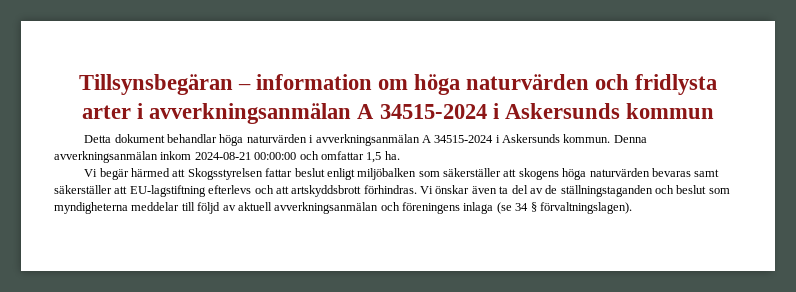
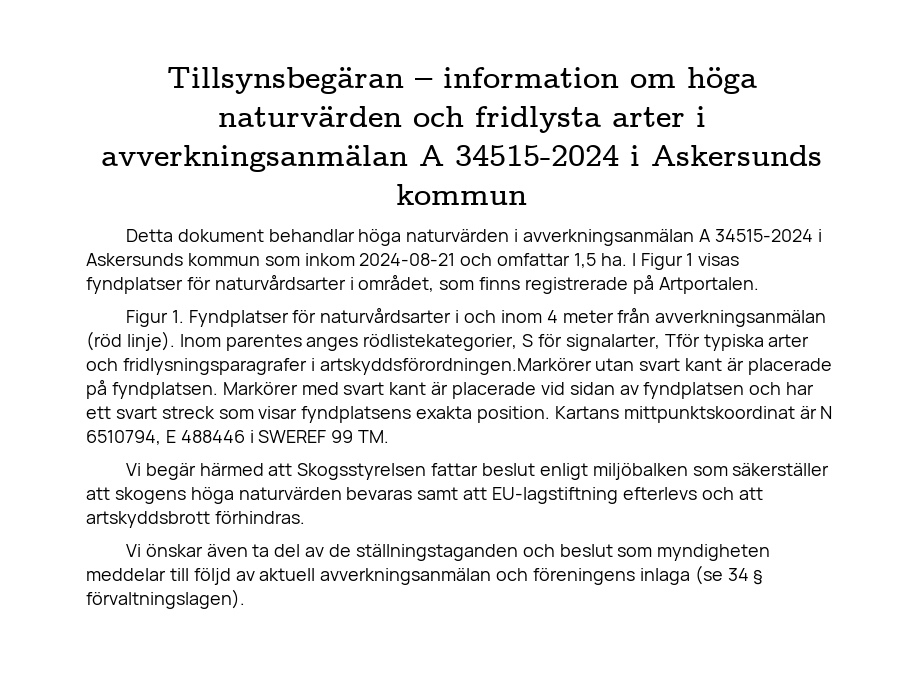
[563,134,647,143] [54,151,158,163] kommun. Denna avverkningsanmälan -> [187,253,300,266] kommun som
[254,152,297,160] 00:00:00 -> (456, 259) none
(400, 155) none -> [631,253,740,270] [86,274,759,294] [125,307,827,327] [86,331,810,351] [86,358,832,375] [86,379,815,399] [86,406,833,423] [86,430,390,445] I Figur 1 visas fyndplatser för naturvårdsarter i området, som finns registrerade på Artportalen. // Figur 1. Fyndplatser för naturvårdsarter i och inom 4 meter från avverkningsanmälan (röd linje). Inom parentes anges rödlistekategorier, S för signalarter, Tför typiska arter och fridlysningsparagrafer i artskyddsförordningen.Markörer utan svart kant är placerade på fyndplatsen. Markörer med svart kant är placerade vid sidan av fyndplatsen och har ett svart streck som visar fyndplatsens exakta position. Kartans mittpunktskoordinat är N 6510794, E 488446 i SWEREF 99 TM.
[54,185,112,194] säkerställer -> (459, 493) none
(417, 189) none -> (305, 517) //
[54,202,128,214] myndigheterna -> [657,544,771,561] myndigheten

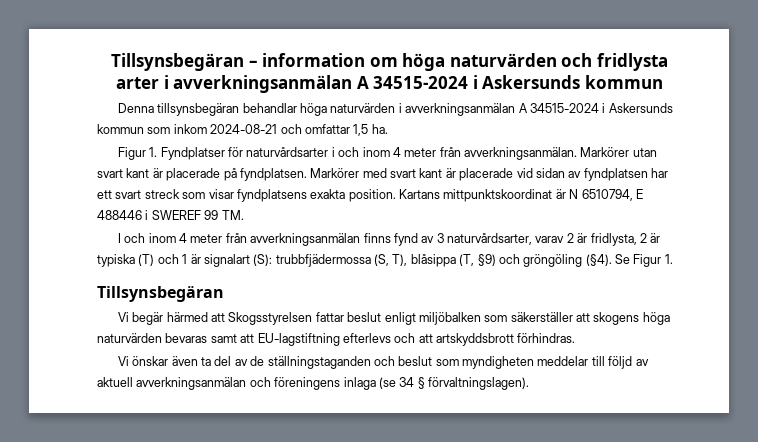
[125,229,264,242] Detta dokument -> [117,103,240,116] Denna tillsynsbegäran
[631,253,740,270] [86,274,759,294] I Figur 1 visas fyndplatser för naturvårdsarter i området, som finns registrerade på Artportalen. -> (388, 129) none
[655,310,827,327] [86,331,810,351] [86,358,592,375] avverkningsanmälan (röd linje). Inom parentes anges rödlistekategorier, S för signalarter, Tför typiska arter och fridlysningsparagrafer i artskyddsförordningen.Markörer -> [464,147,630,160] avverkningsanmälan. Markörer
[749,382,782,395] och -> (648, 174) none
(390, 436) none -> [117,233,661,246] [97,254,673,267] [97,286,224,302] // I och inom 4 meter från avverkningsanmälan finns fynd av 3 naturvårdsarter, varav 2 är fridlysta, 2 är typiska (T) och 1 är signalart (S): trubbfjädermossa (S, T), blåsippa (T, §9) och gröngöling (§4). Se Figur 1. // Tillsynsbegäran

